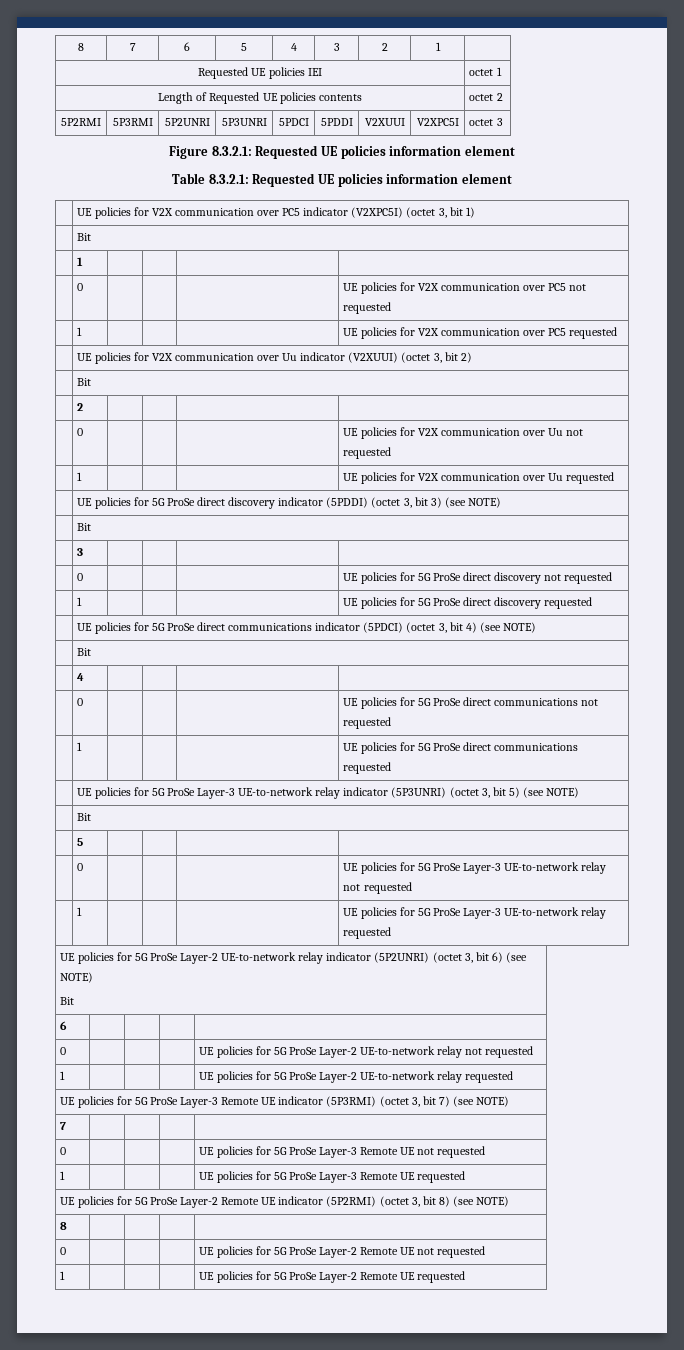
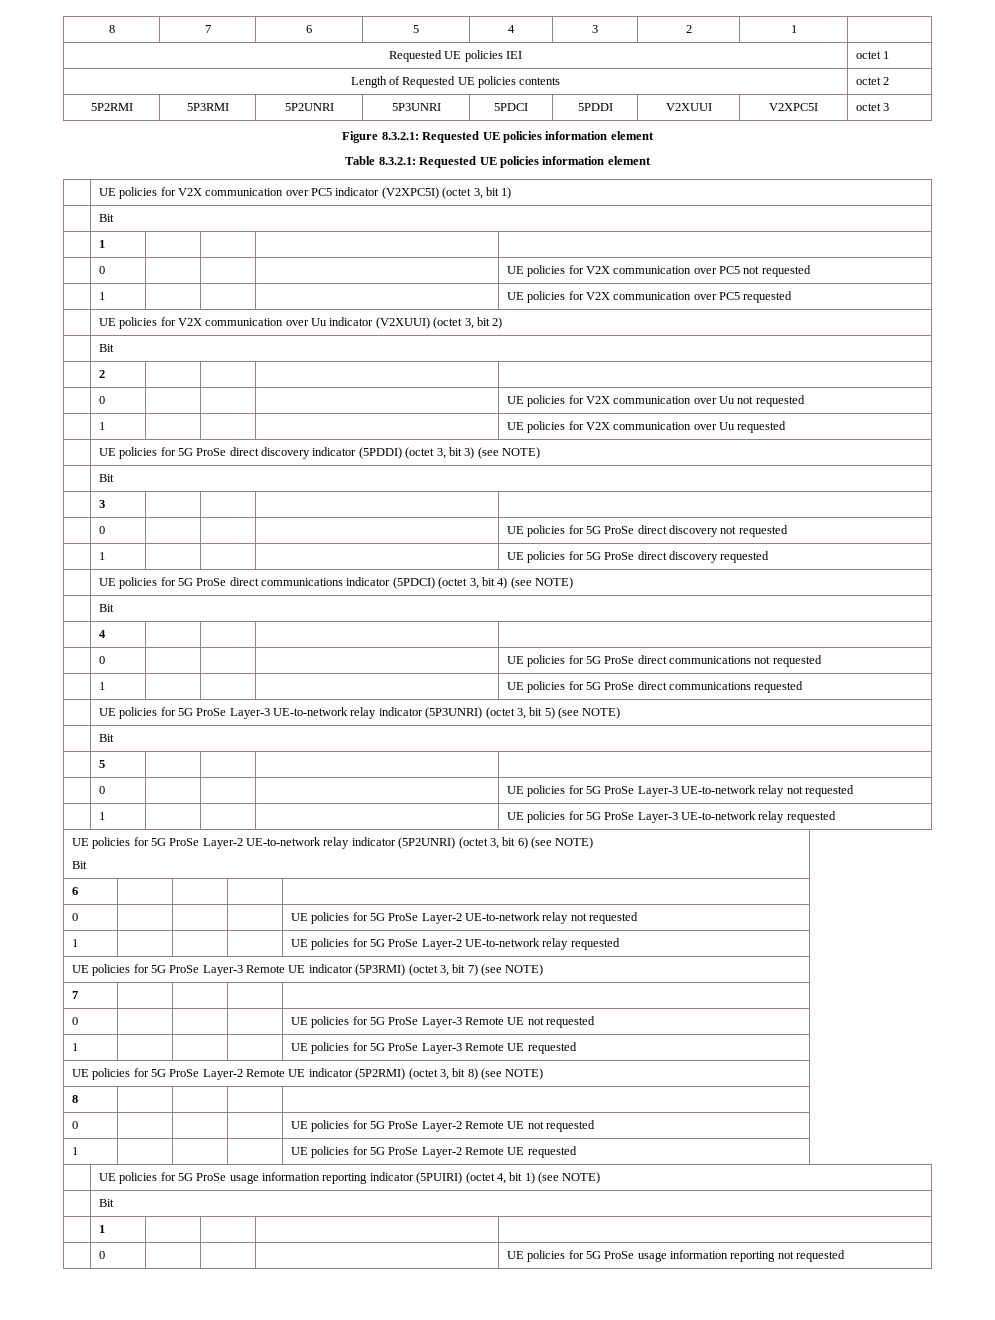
(466, 1277) none -> [98,1172,601,1184] [98,1199,114,1207] [98,1225,105,1233] [98,1251,105,1259] [506,1250,846,1262] // | UE policies for 5G ProSe usage information reporting indicator (5PUIRI) (octet 4, bit 1) (see NOTE) // | Bit // | 1 | | | | // | 0 | | | | UE policies for 5G ProSe usage information reporting not requested

